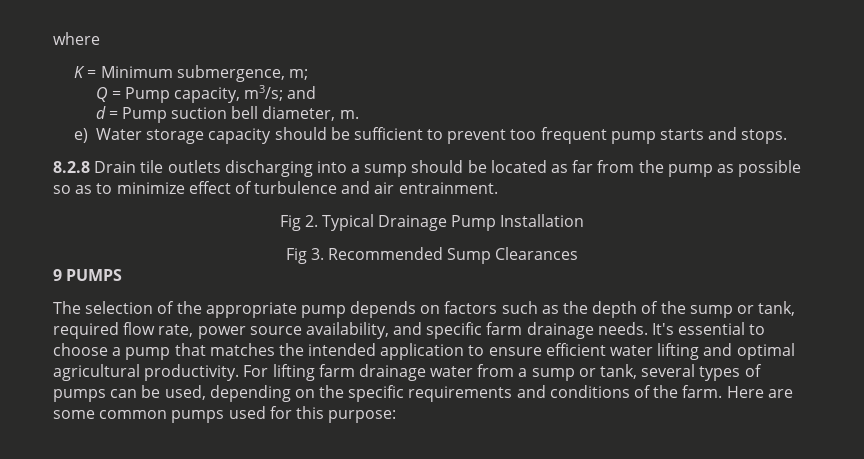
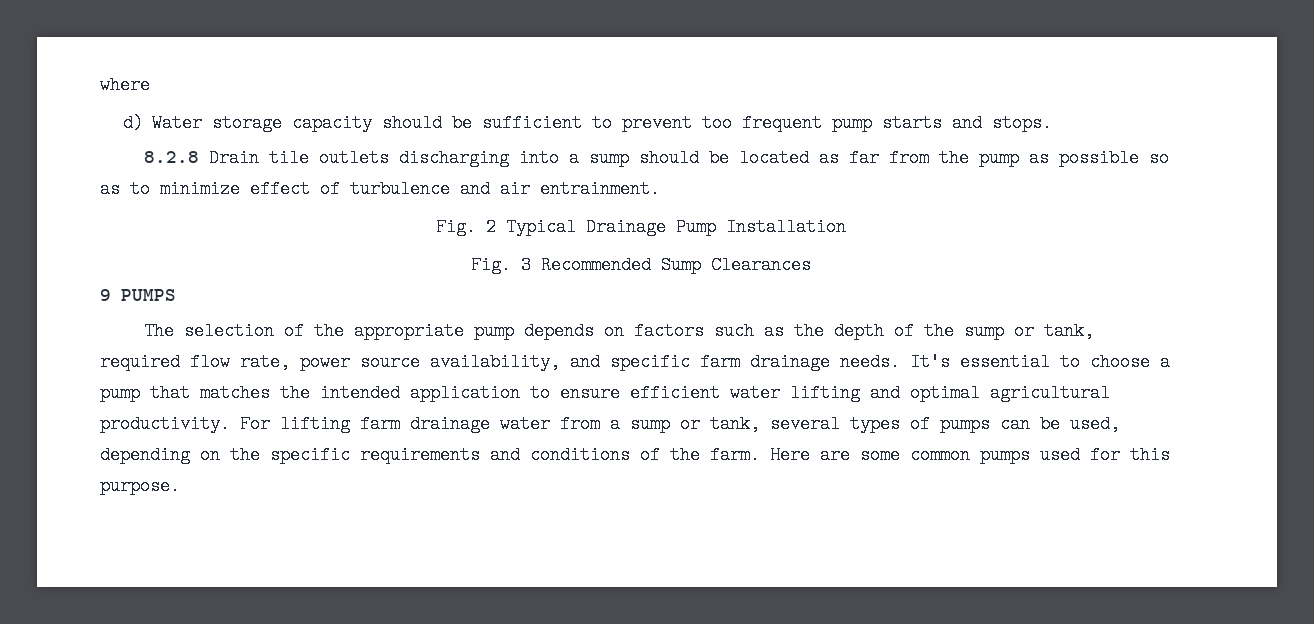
[74,65,308,82] [95,85,317,103] [95,106,359,123] [74,128,89,143] K = Minimum submergence, m; // Q = Pump capacity, m3/s; and // d = Pump suction bell diameter, m. // e) -> [122,114,143,132] d)
[279,215,318,231] Fig 2. -> [435,218,496,236] Fig. 2
[285,248,324,264] Fig 3. -> [470,256,531,274] Fig. 3
[328,410,397,423] purpose: -> [100,477,180,495] purpose.

